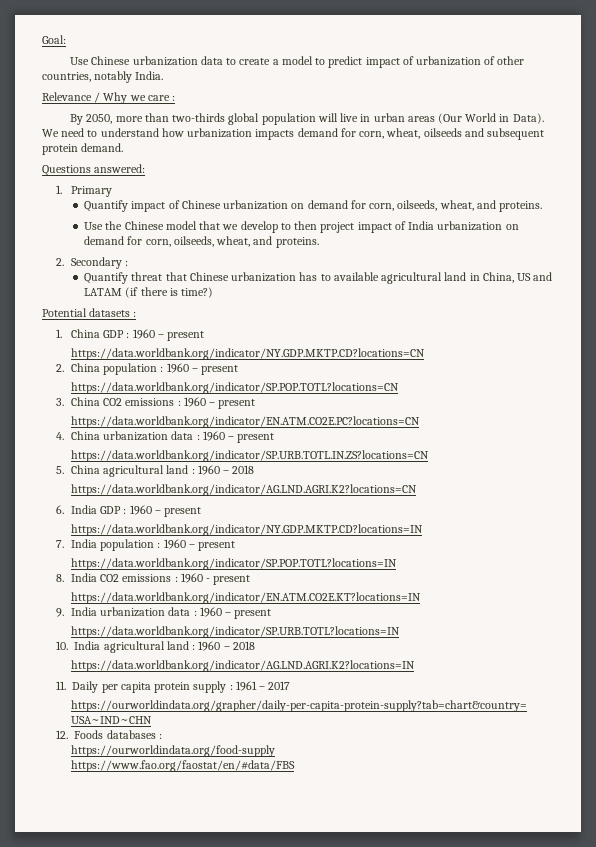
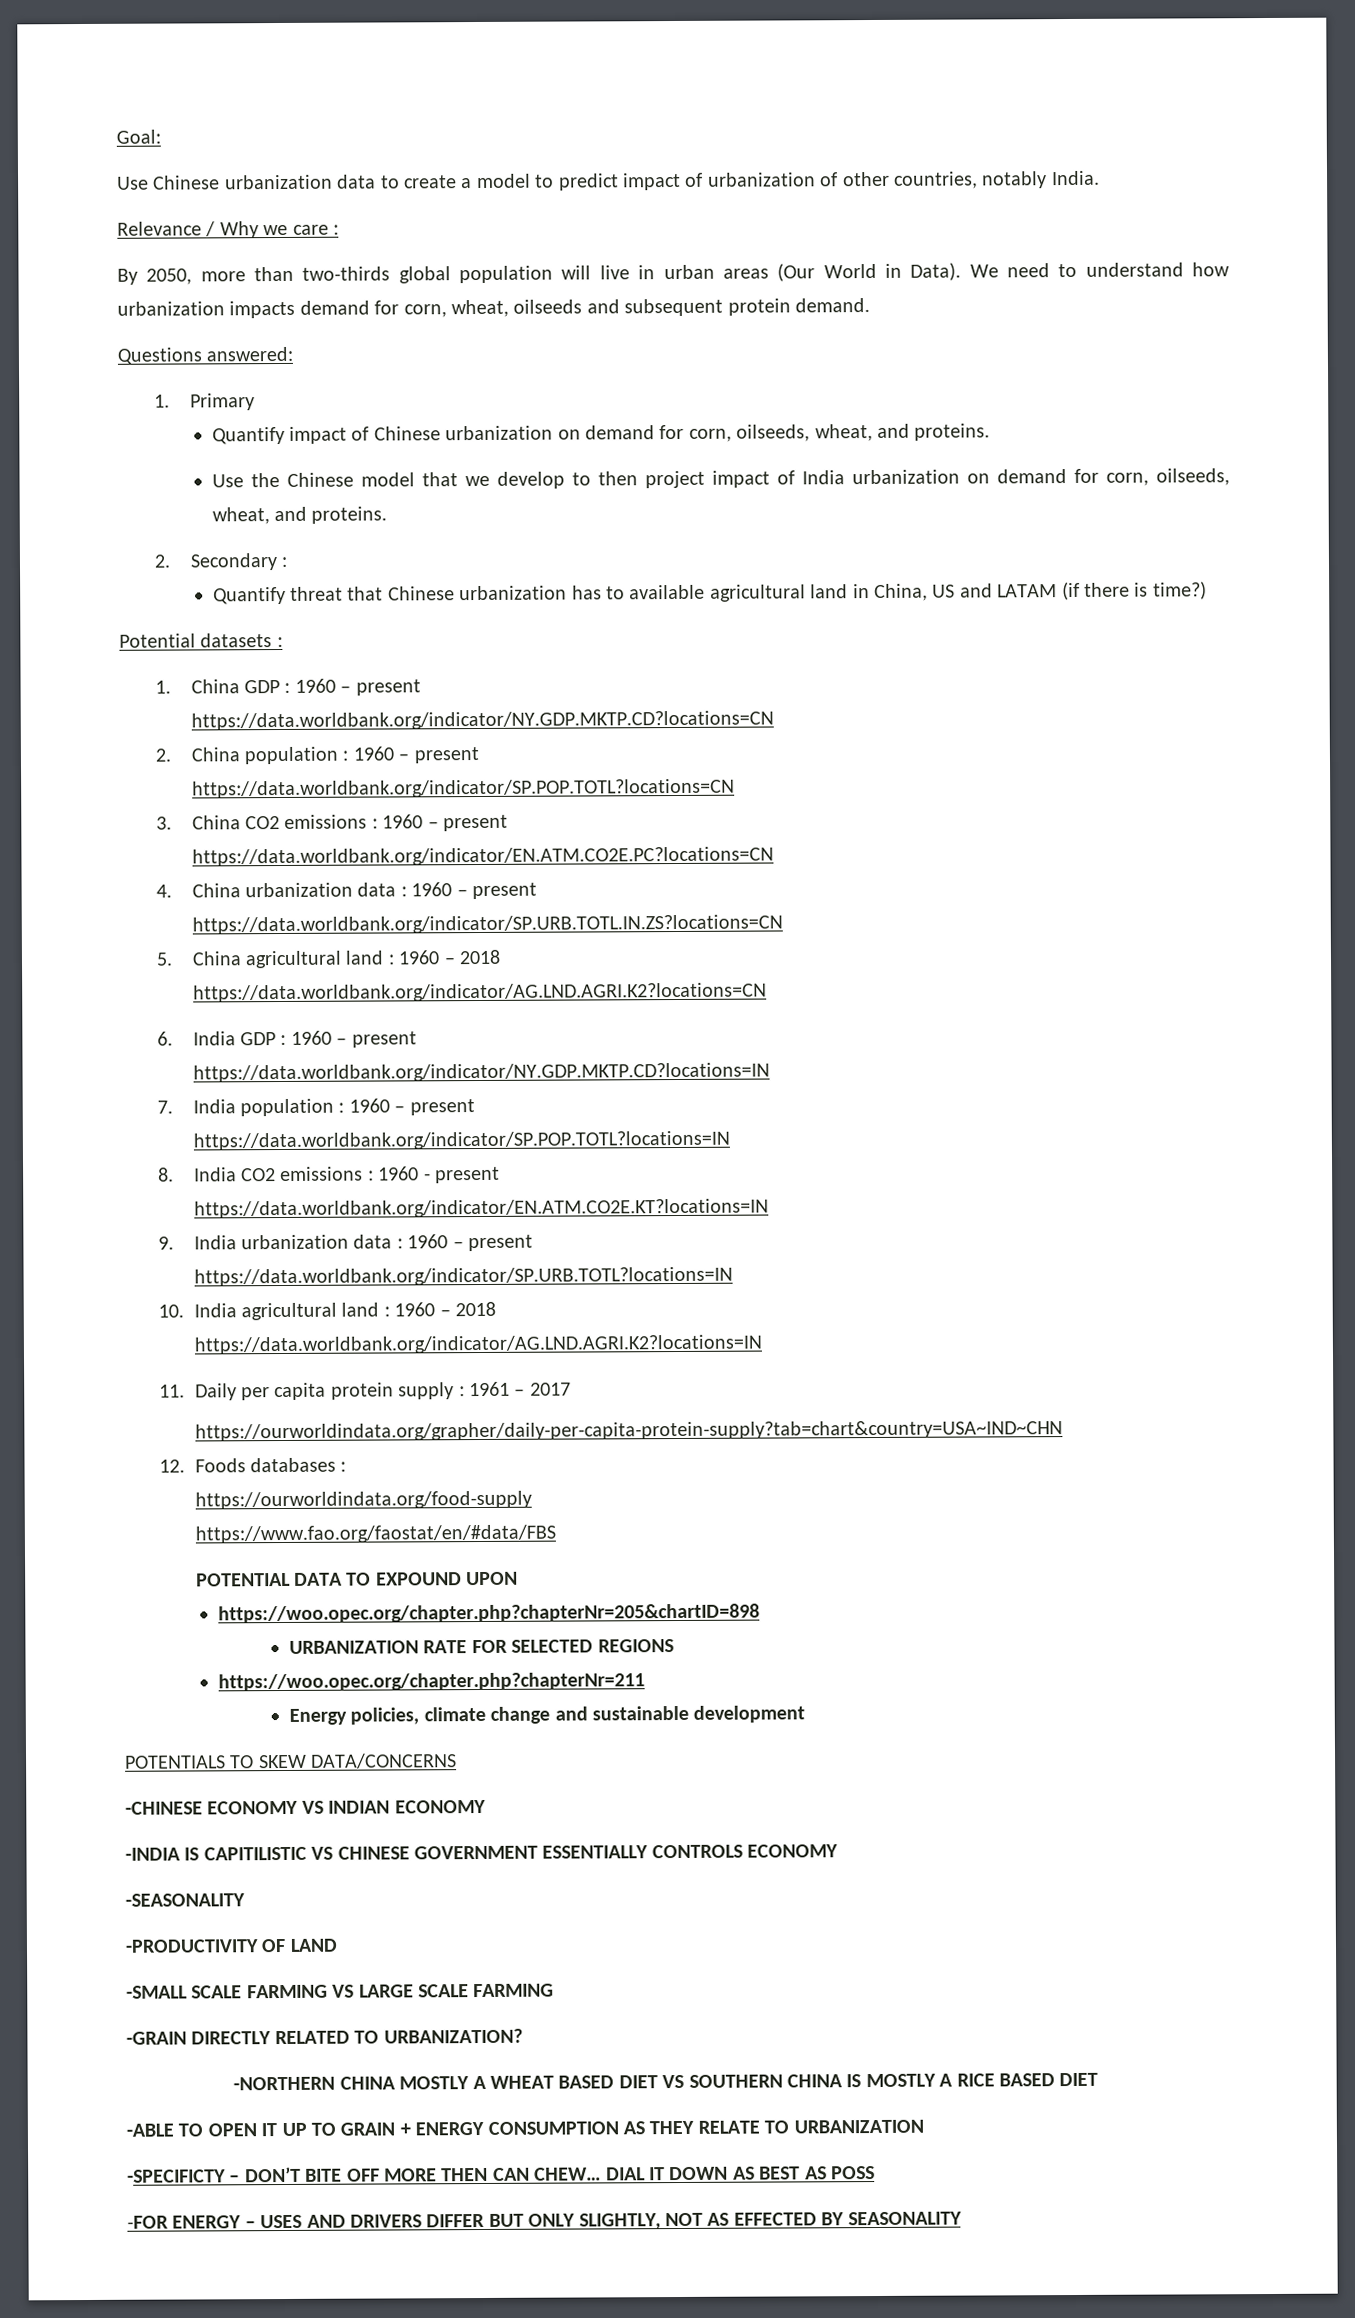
(295, 766) none -> [195,1571,519,1587] [217,1603,760,1624] [289,1639,674,1654] [217,1672,645,1692] [289,1705,806,1725] [125,1753,458,1769] [125,1799,486,1815] [125,1844,839,1861] [125,1893,245,1907] [125,1938,338,1953] [126,1983,555,1999] [126,2028,523,2045] [233,2072,1099,2091] [126,2119,924,2137] [127,2166,875,2183] [127,2211,962,2230] // POTENTIAL DATA TO EXPOUND UPON // https://woo.opec.org/chapter.php?chapterNr=205&chartID=898 // URBANIZATION RATE FOR SELECTED REGIONS // https://woo.opec.org/chapter.php?chapterNr=211 // Energy policies, climate change and sustainable development // POTENTIALS TO SKEW DATA/CONCERNS // -CHINESE ECONOMY VS INDIAN ECONOMY // -INDIA IS CAPITILISTIC VS CHINESE GOVERNMENT ESSENTIALLY CONTROLS ECONOMY // -SEASONALITY // -PRODUCTIVITY OF LAND // -SMALL SCALE FARMING VS LARGE SCALE FARMING // -GRAIN DIRECTLY RELATED TO URBANIZATION? // -NORTHERN CHINA MOSTLY A WHEAT BASED DIET VS SOUTHERN CHINA IS MOSTLY A RICE BASED DIET // -ABLE TO OPEN IT UP TO GRAIN + ENERGY CONSUMPTION AS THEY RELATE TO URBANIZATION // -SPECIFICTY – DON’T BITE OFF MORE THEN CAN CHEW… DIAL IT DOWN AS BEST AS POSS // -FOR ENERGY – USES AND DRIVERS DIFFER BUT ONLY SLIGHTLY, NOT AS EFFECTED BY SEASONALITY

